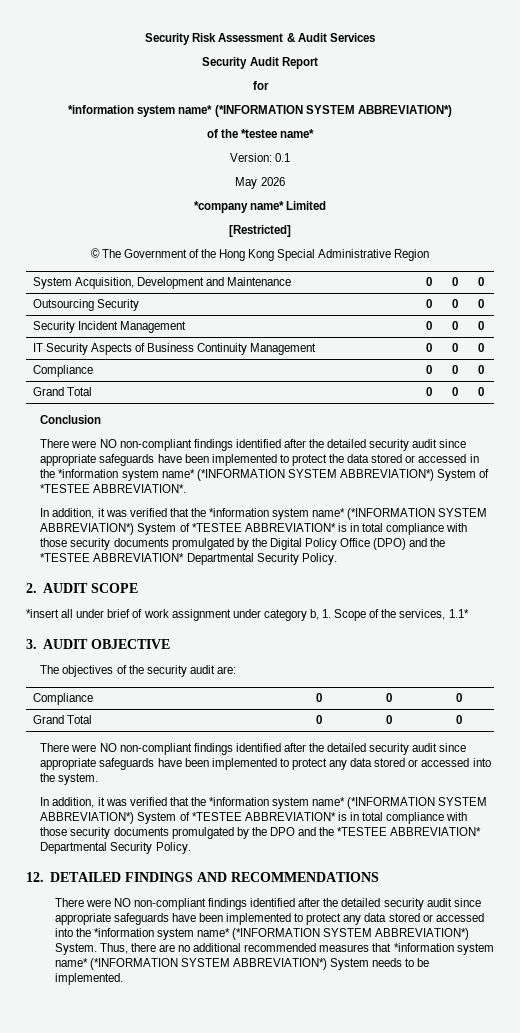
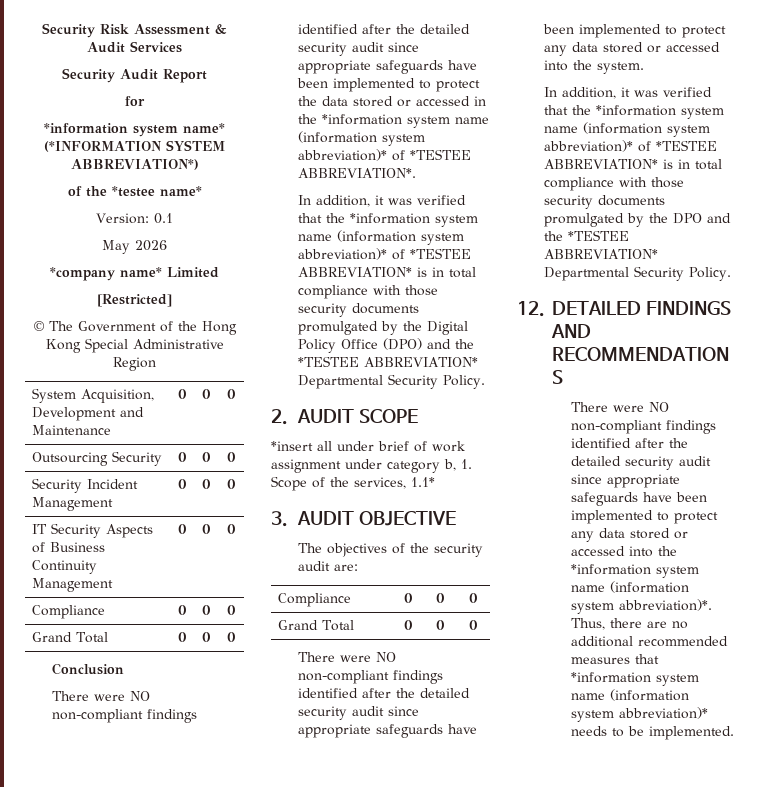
[161,469,477,481] name* (*INFORMATION SYSTEM ABBREVIATION*) System -> [454,117,489,124] [297,131,425,146] [297,149,387,161] name (information system abbreviation)*
[312,508,488,520] [40,523,177,535] name* (*INFORMATION SYSTEM ABBREVIATION*) System -> [297,230,464,245] [297,248,387,260] name (information system abbreviation)*
[312,797,488,809] [40,812,177,824] name* (*INFORMATION SYSTEM ABBREVIATION*) System -> [543,122,710,137] [543,140,633,152] name (information system abbreviation)*
[197,928,470,940] [54,943,97,955] name* (*INFORMATION SYSTEM ABBREVIATION*) System. -> [570,581,689,593] [570,599,712,614] name (information system abbreviation)*.
[54,958,370,970] name* (*INFORMATION SYSTEM ABBREVIATION*) System -> [570,689,689,701] [570,707,708,722] name (information system abbreviation)*

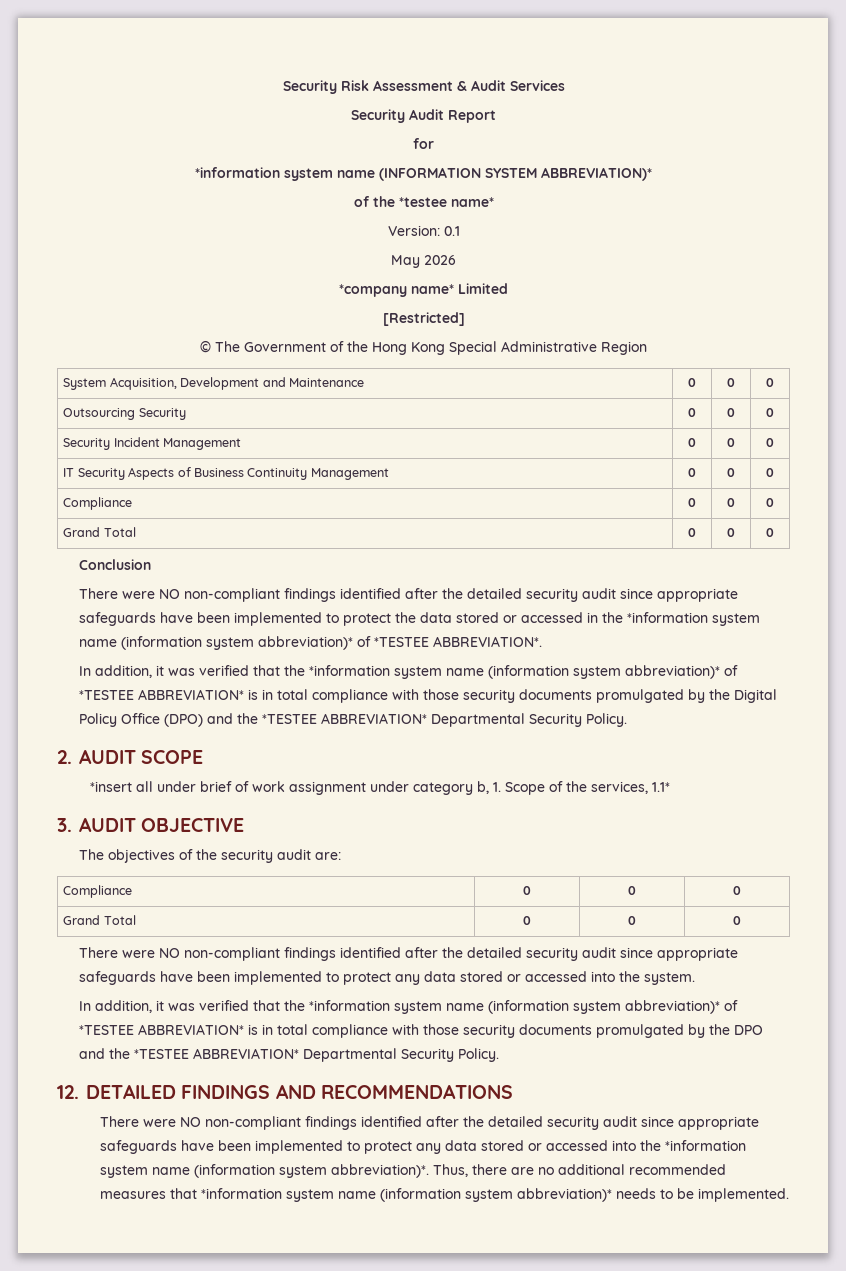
[183,123,225,133] [44,140,225,152] [70,159,199,170] name* (*INFORMATION SYSTEM ABBREVIATION*) -> [337,167,652,181] name (INFORMATION SYSTEM ABBREVIATION)*

